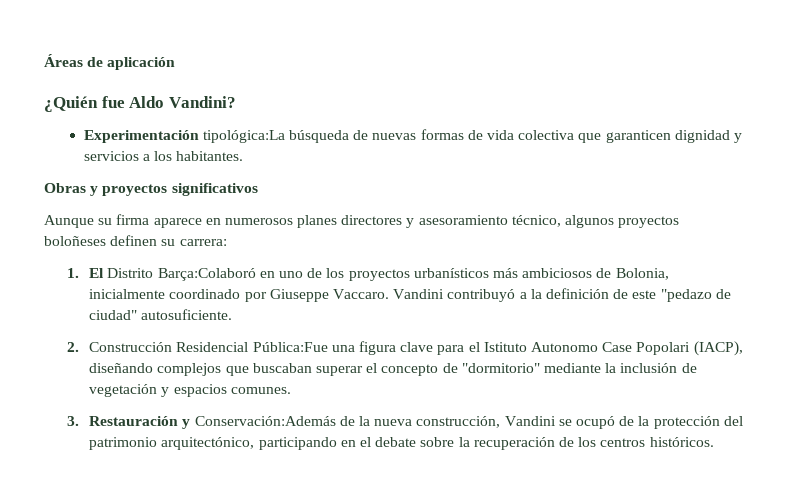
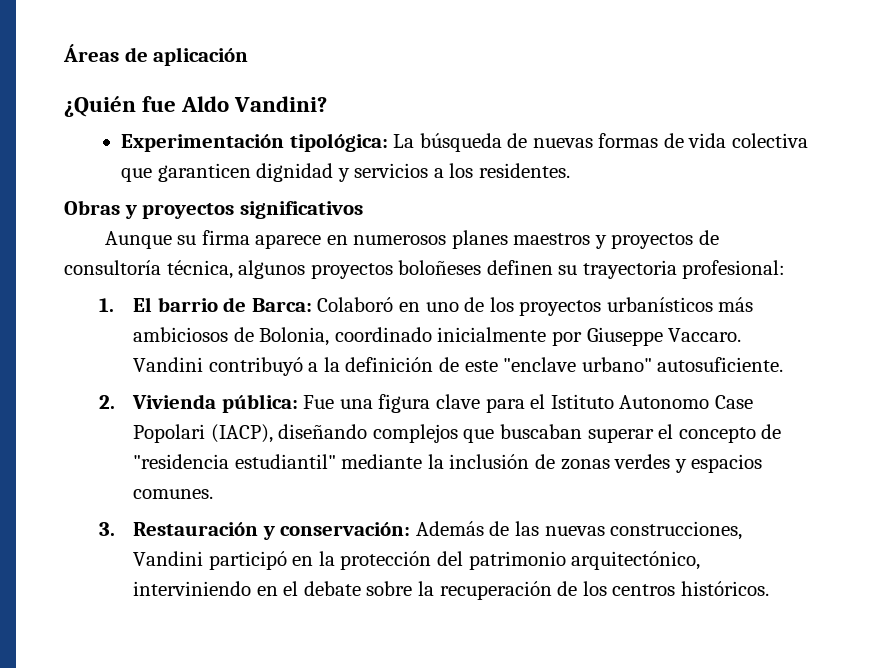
[202,130,285,143] tipológica:La -> [289,133,415,152] tipológica: La
[176,151,244,161] habitantes. -> [478,163,570,178] residentes.
[341,215,561,228] directores y asesoramiento técnico, -> [513,230,719,249] [64,260,233,279] maestros y proyectos de consultoría técnica,
[179,239,227,246] carrera: -> [582,260,786,279] trayectoria profesional:
[107,268,256,281] Distrito Barça:Colaboró -> [157,297,394,312] barrio de Barca: Colaboró
[89,289,241,299] inicialmente coordinado -> [334,327,547,342] coordinado inicialmente
[660,289,731,302] [89,310,138,320] "pedazo de ciudad" -> [503,357,652,372] "enclave urbano"
[89,342,328,352] Construcción Residencial Pública:Fue -> [132,394,335,413] Vivienda pública: Fue
[461,363,540,373] "dormitorio" -> [133,454,336,469] "residencia estudiantil"
[89,384,158,397] vegetación -> [560,454,671,470] zonas verdes
[194,416,635,429] Conservación:Además de la nueva construcción, Vandini se ocupó de -> [280,521,743,540] [133,551,314,570] conservación: Además de las nuevas construcciones, Vandini participó en
[258,437,337,450] participando -> [133,581,252,596] interviniendo

